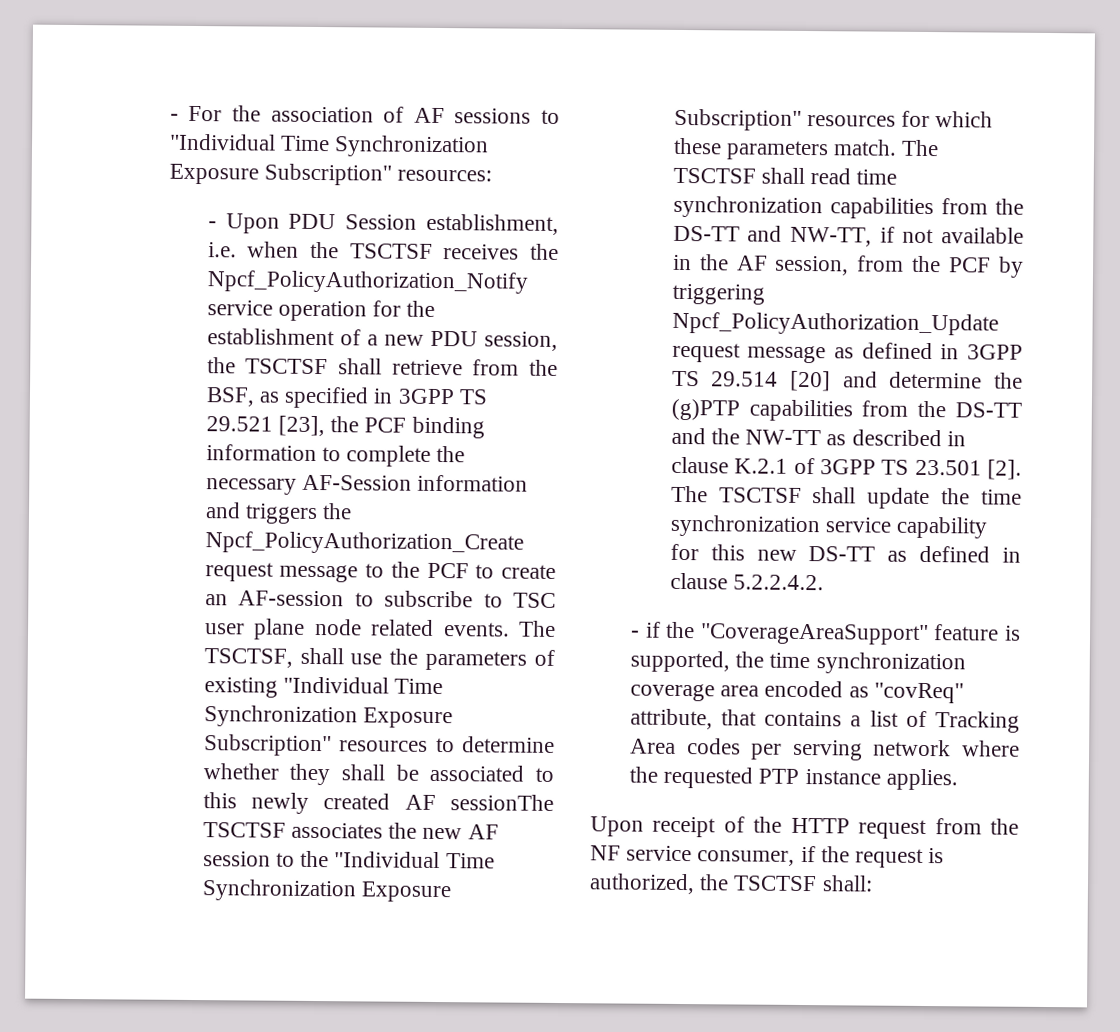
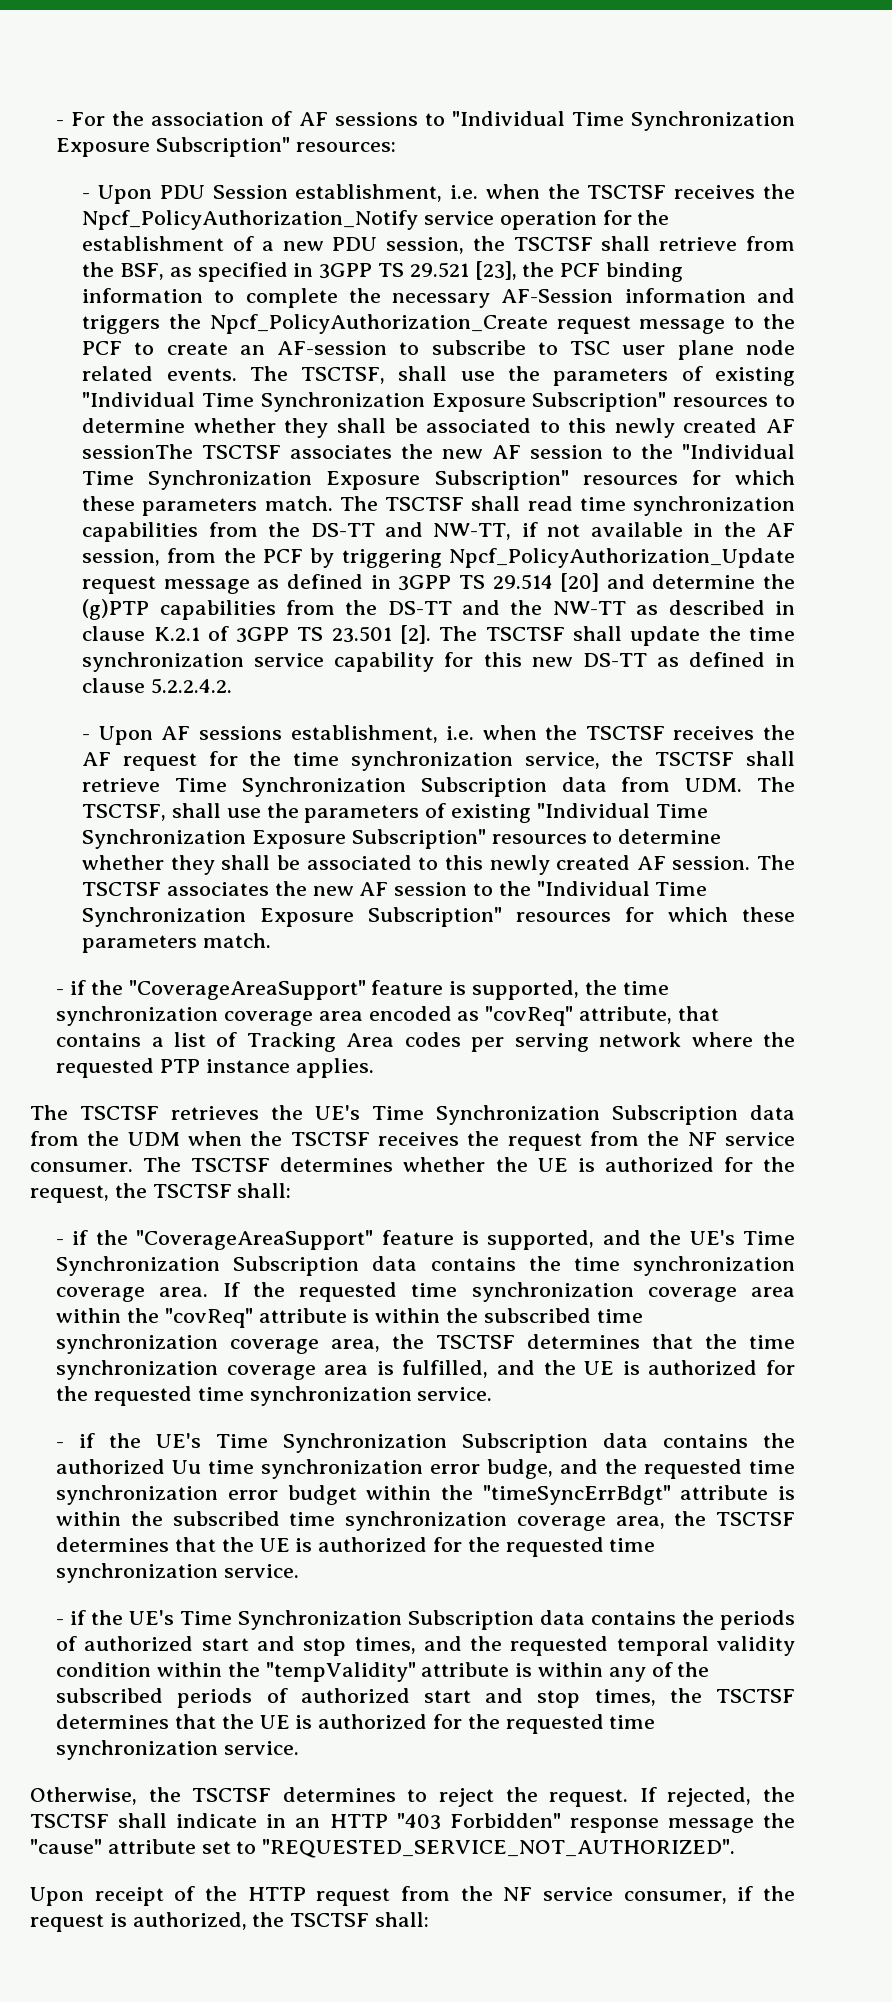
(824, 582) none -> [82,725,795,745] [82,751,795,771] [82,777,795,797] [82,803,708,823] [82,829,722,849] [82,855,796,875] [82,881,708,896] [82,907,796,927] [82,933,271,953] // - Upon AF sessions establishment, i.e. when the TSCTSF receives the AF request for the time synchronization service, the TSCTSF shall retrieve Time Synchronization Subscription data from UDM. The TSCTSF, shall use the parameters of existing "Individual Time Synchronization Exposure Subscription" resources to determine whether they shall be associated to this newly created AF session. The TSCTSF associates the new AF session to the "Individual Time Synchronization Exposure Subscription" resources for which these parameters match.
(958, 779) none -> [30,1105,795,1125] [30,1131,795,1151] [30,1157,795,1172] [30,1183,292,1203] [56,1230,795,1250] [56,1256,795,1276] [56,1282,795,1302] [56,1308,643,1328] [56,1334,795,1354] [56,1360,795,1380] [56,1386,493,1406] [56,1433,796,1453] [56,1459,796,1479] [56,1485,795,1505] [56,1511,795,1531] [56,1537,656,1557] [56,1563,299,1583] [56,1610,795,1630] [56,1636,795,1656] [56,1662,710,1682] [56,1688,795,1708] [56,1714,656,1734] [56,1740,299,1760] [30,1787,796,1807] [30,1813,795,1833] [30,1839,736,1858] // The TSCTSF retrieves the UE's Time Synchronization Subscription data from the UDM when the TSCTSF receives the request from the NF service consumer. The TSCTSF determines whether the UE is authorized for the request, the TSCTSF shall: // - if the "CoverageAreaSupport" feature is supported, and the UE's Time Synchronization Subscription data contains the time synchronization coverage area. If the requested time synchronization coverage area within the "covReq" attribute is within the subscribed time synchronization coverage area, the TSCTSF determines that the time synchronization coverage area is fulfilled, and the UE is authorized for the requested time synchronization service. // - if the UE's Time Synchronization Subscription data contains the authorized Uu time synchronization error budge, and the requested time synchronization error budget within the "timeSyncErrBdgt" attribute is within the subscribed time synchronization coverage area, the TSCTSF determines that the UE is authorized for the requested time synchronization service. // - if the UE's Time Synchronization Subscription data contains the periods of authorized start and stop times, and the requested temporal validity condition within the "tempValidity" attribute is within any of the subscribed periods of authorized start and stop times, the TSCTSF determines that the UE is authorized for the requested time synchronization service. // Otherwise, the TSCTSF determines to reject the request. If rejected, the TSCTSF shall indicate in an HTTP "403 Forbidden" response message the "cause" attribute set to "REQUESTED_SERVICE_NOT_AUTHORIZED".

